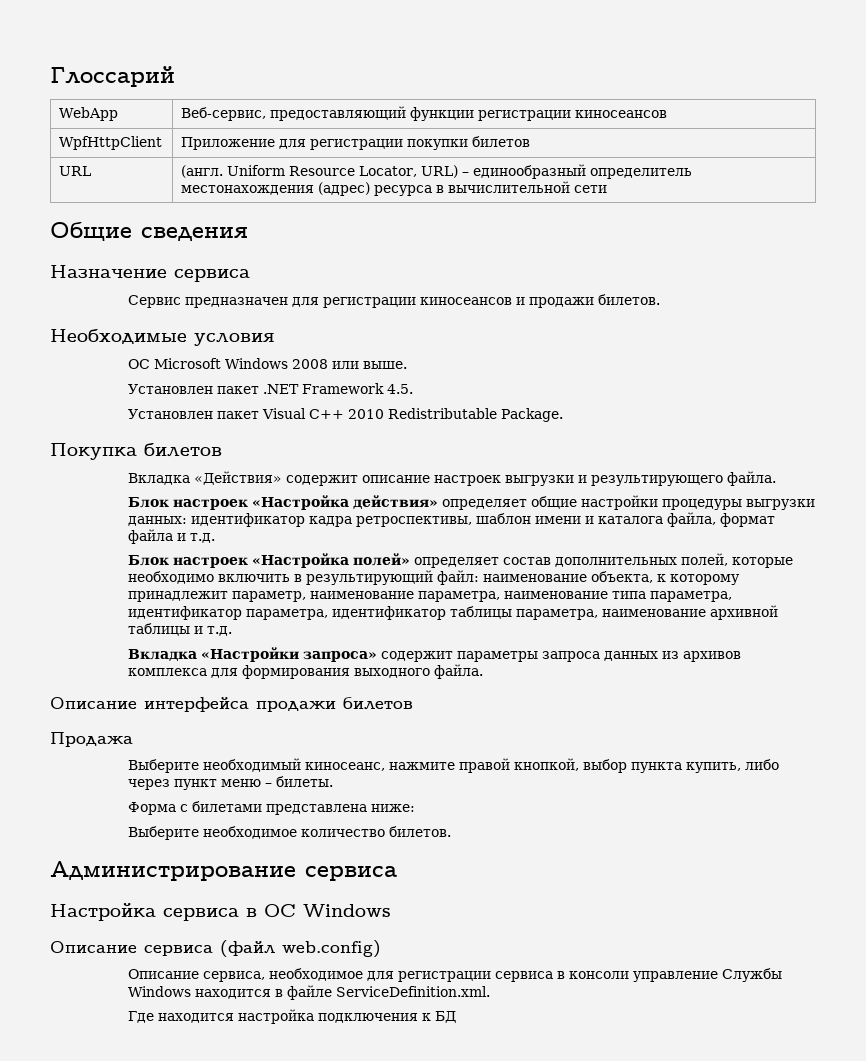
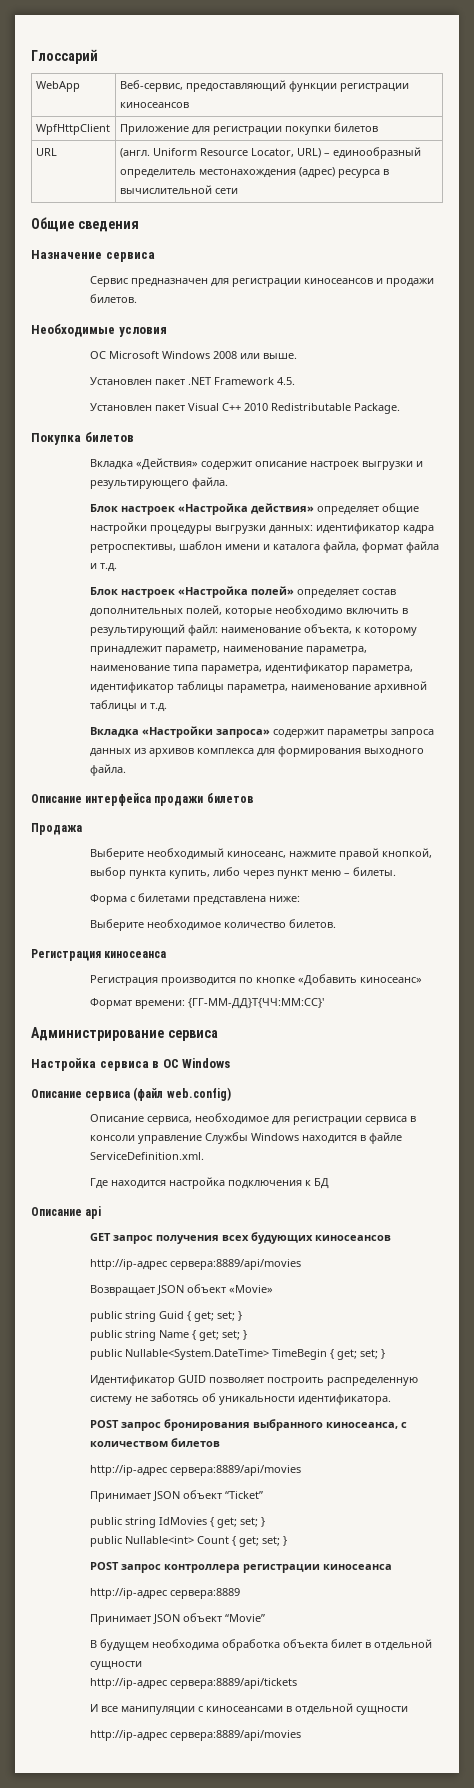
(452, 831) none -> [31,949,167,961] [90,974,423,986] [90,998,325,1009] // Регистрация киносеанса // Регистрация производится по кнопке «Добавить киносеанс» // Формат времени: {ГГ-ММ-ДД}T{ЧЧ:ММ:СС}'
(457, 1017) none -> [31,1206,102,1219] [90,1232,392,1244] [90,1259,302,1270] [90,1284,274,1296] [90,1311,243,1322] [90,1330,248,1341] [90,1349,386,1360] [90,1375,419,1386] [90,1393,392,1405] [90,1419,408,1431] [90,1438,221,1447] [90,1465,302,1476] [90,1490,264,1502] [90,1517,266,1528] [90,1536,288,1547] [90,1562,393,1573] [90,1588,241,1599] [90,1613,266,1625] [90,1639,433,1651] [90,1661,143,1670] [90,1678,298,1689] [90,1703,409,1715] [90,1730,302,1741] // Описание api // GET запрос получения всех будующих киносеансов // http://ip-адрес сервера:8889/api/movies // Возвращает JSON объект «Movie» // public string Guid { get; set; } // public string Name { get; set; } // public Nullable<System.DateTime> TimeBegin { get; set; } // Идентификатор GUID позволяет построить распределенную систему не заботясь об уникальности идентификатора. // POST запрос бронирования выбранного киносеанса, с количеством билетов // http://ip-адрес сервера:8889/api/movies // Принимает JSON объект “Ticket” // public string IdMovies { get; set; } // public Nullable<int> Count { get; set; } // POST запрос контроллера регистрации киносеанса // http://ip-адрес сервера:8889 // Принимает JSON объект “Movie” // В будущем необходима обработка объекта билет в отдельной сущности // http://ip-адрес сервера:8889/api/tickets // И все манипуляции с киносеансами в отдельной сущности // http://ip-адрес сервера:8889/api/movies

